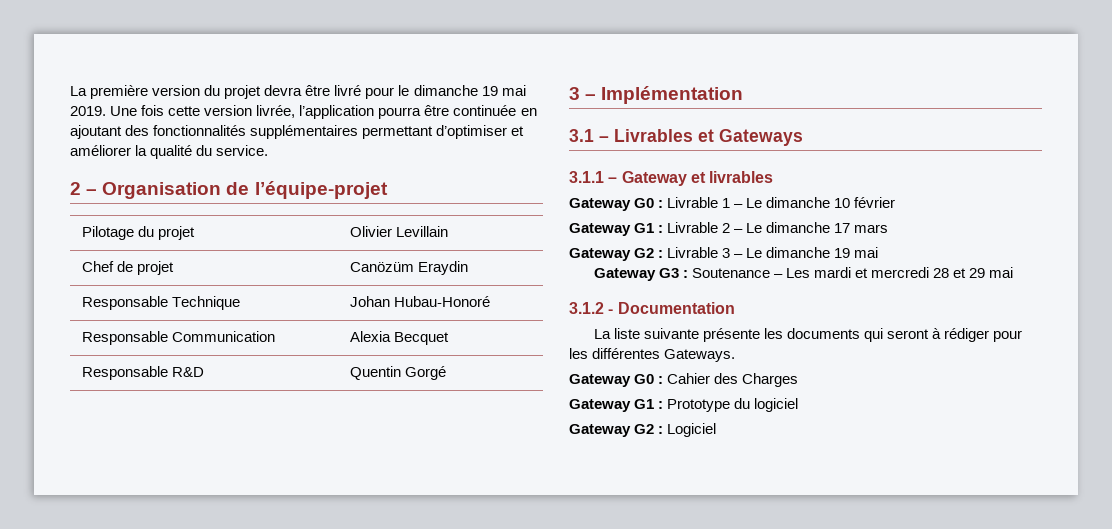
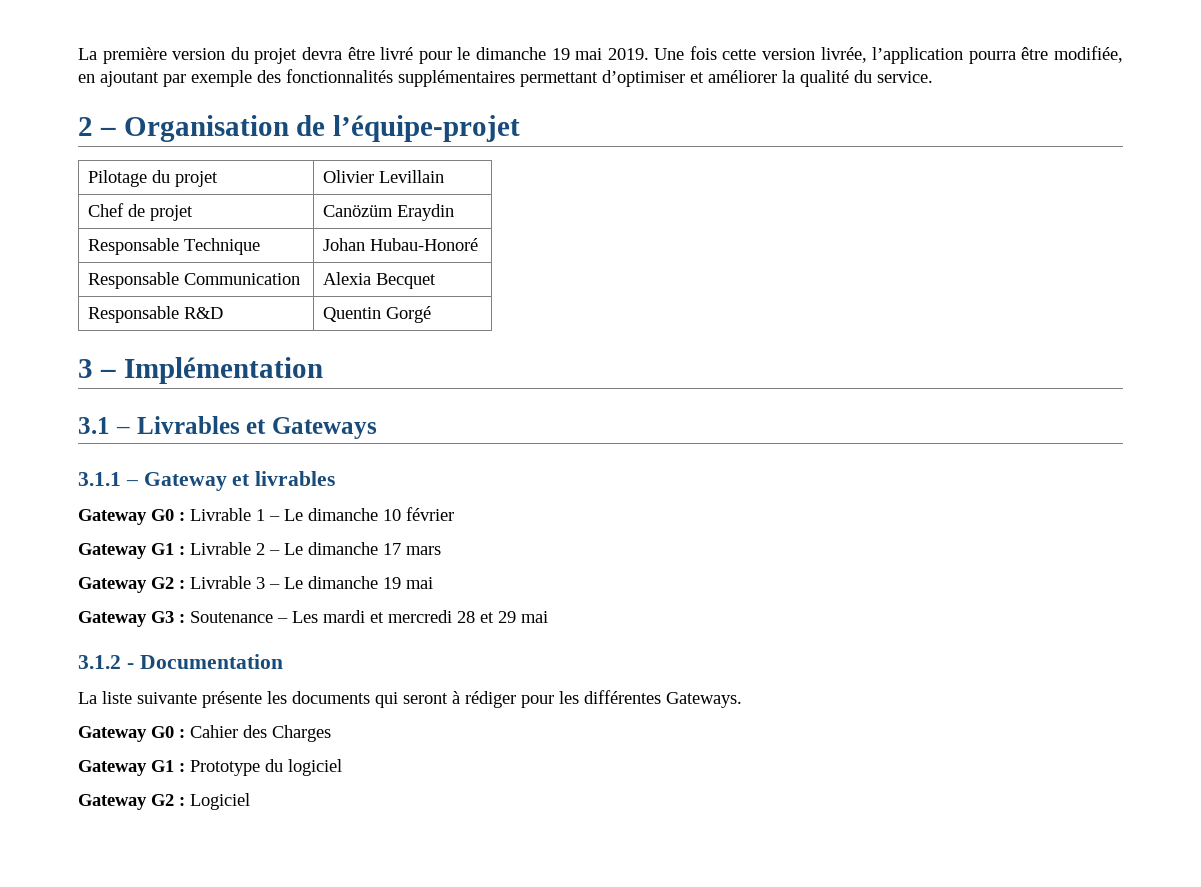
[453,105,517,116] continuée -> [1054,46,1124,63] modifiée,
(122, 132) none -> [163,70,252,87] par exemple

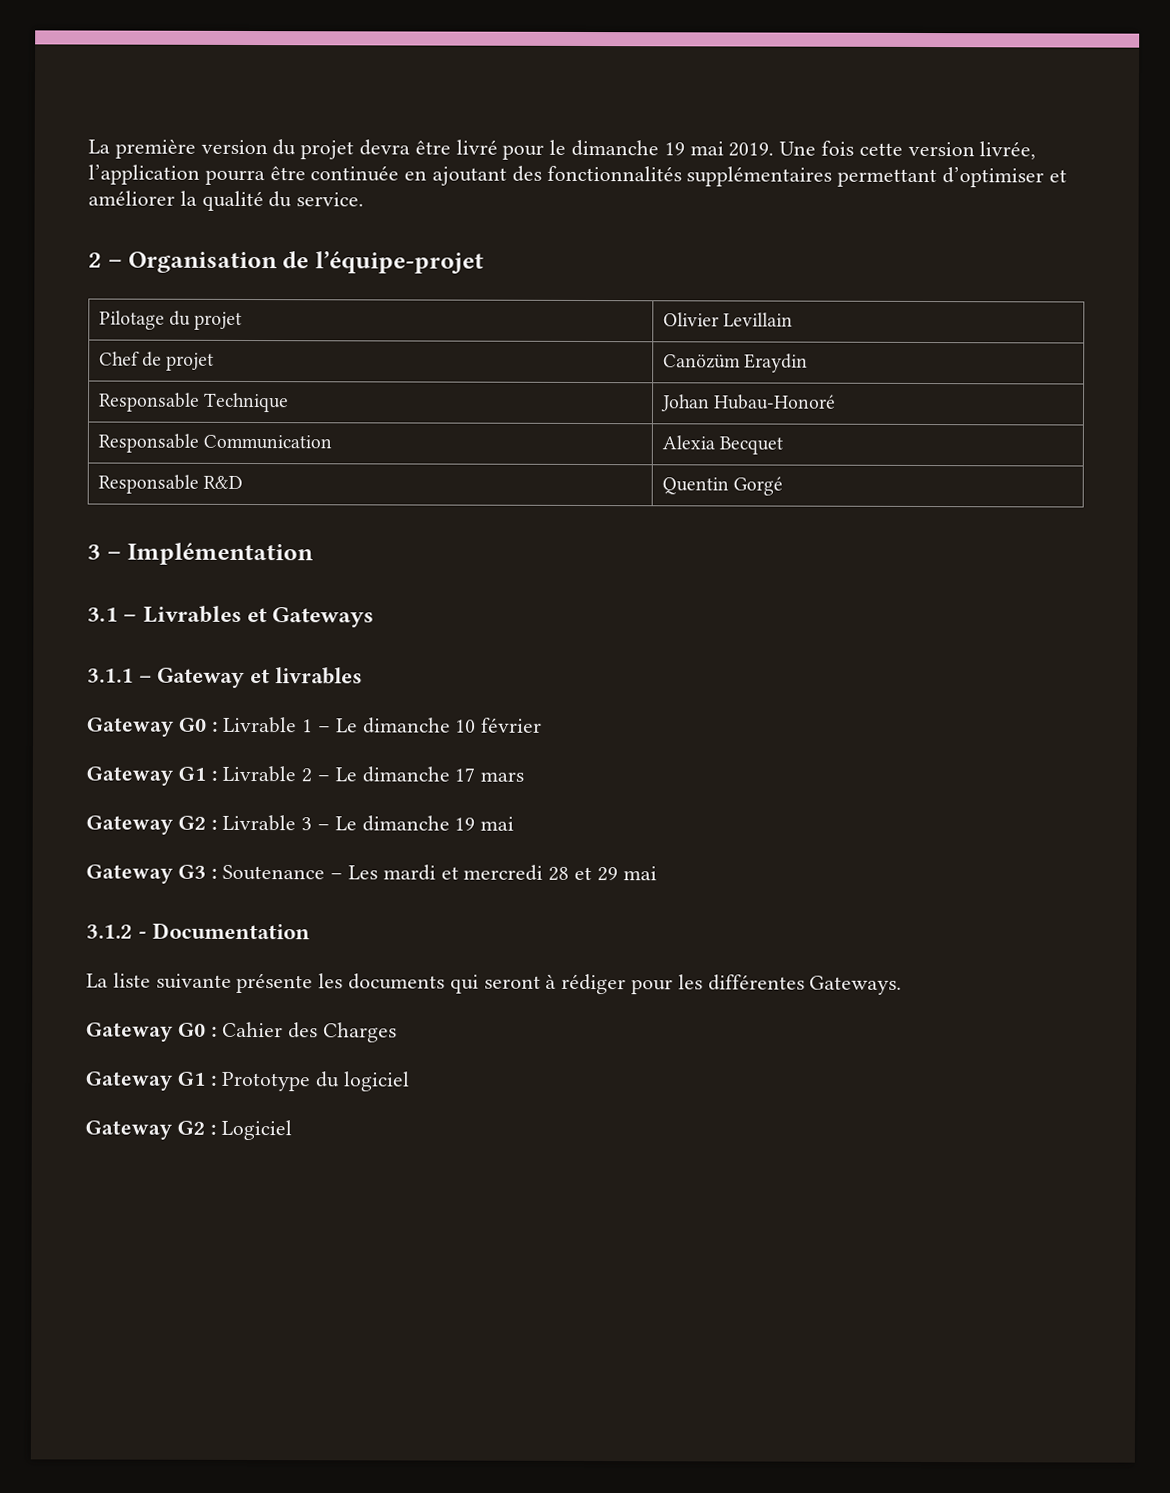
[1054,46,1124,63] modifiée, -> [310,165,400,182] continuée
[163,70,252,87] par exemple -> (508, 176) none

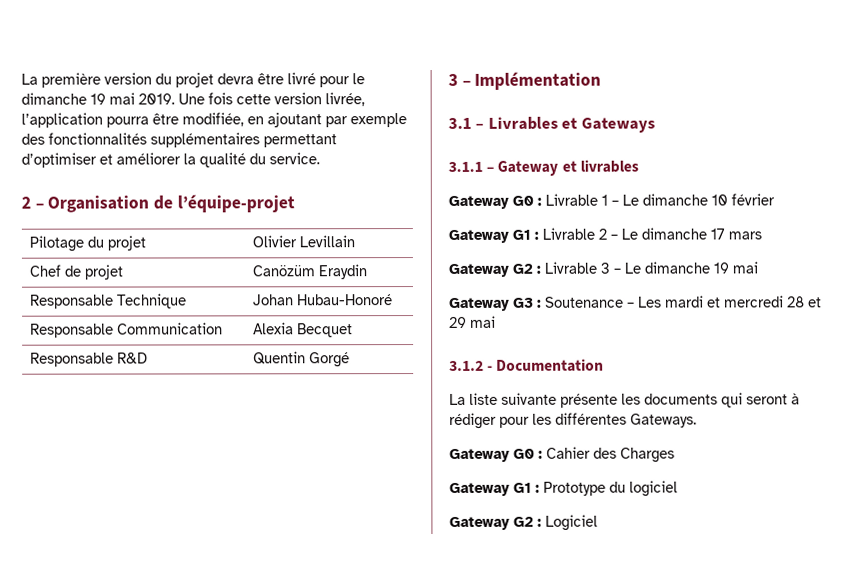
[310,165,400,182] continuée -> [182,112,244,127] modifiée,
(508, 176) none -> [325,113,407,128] par exemple

